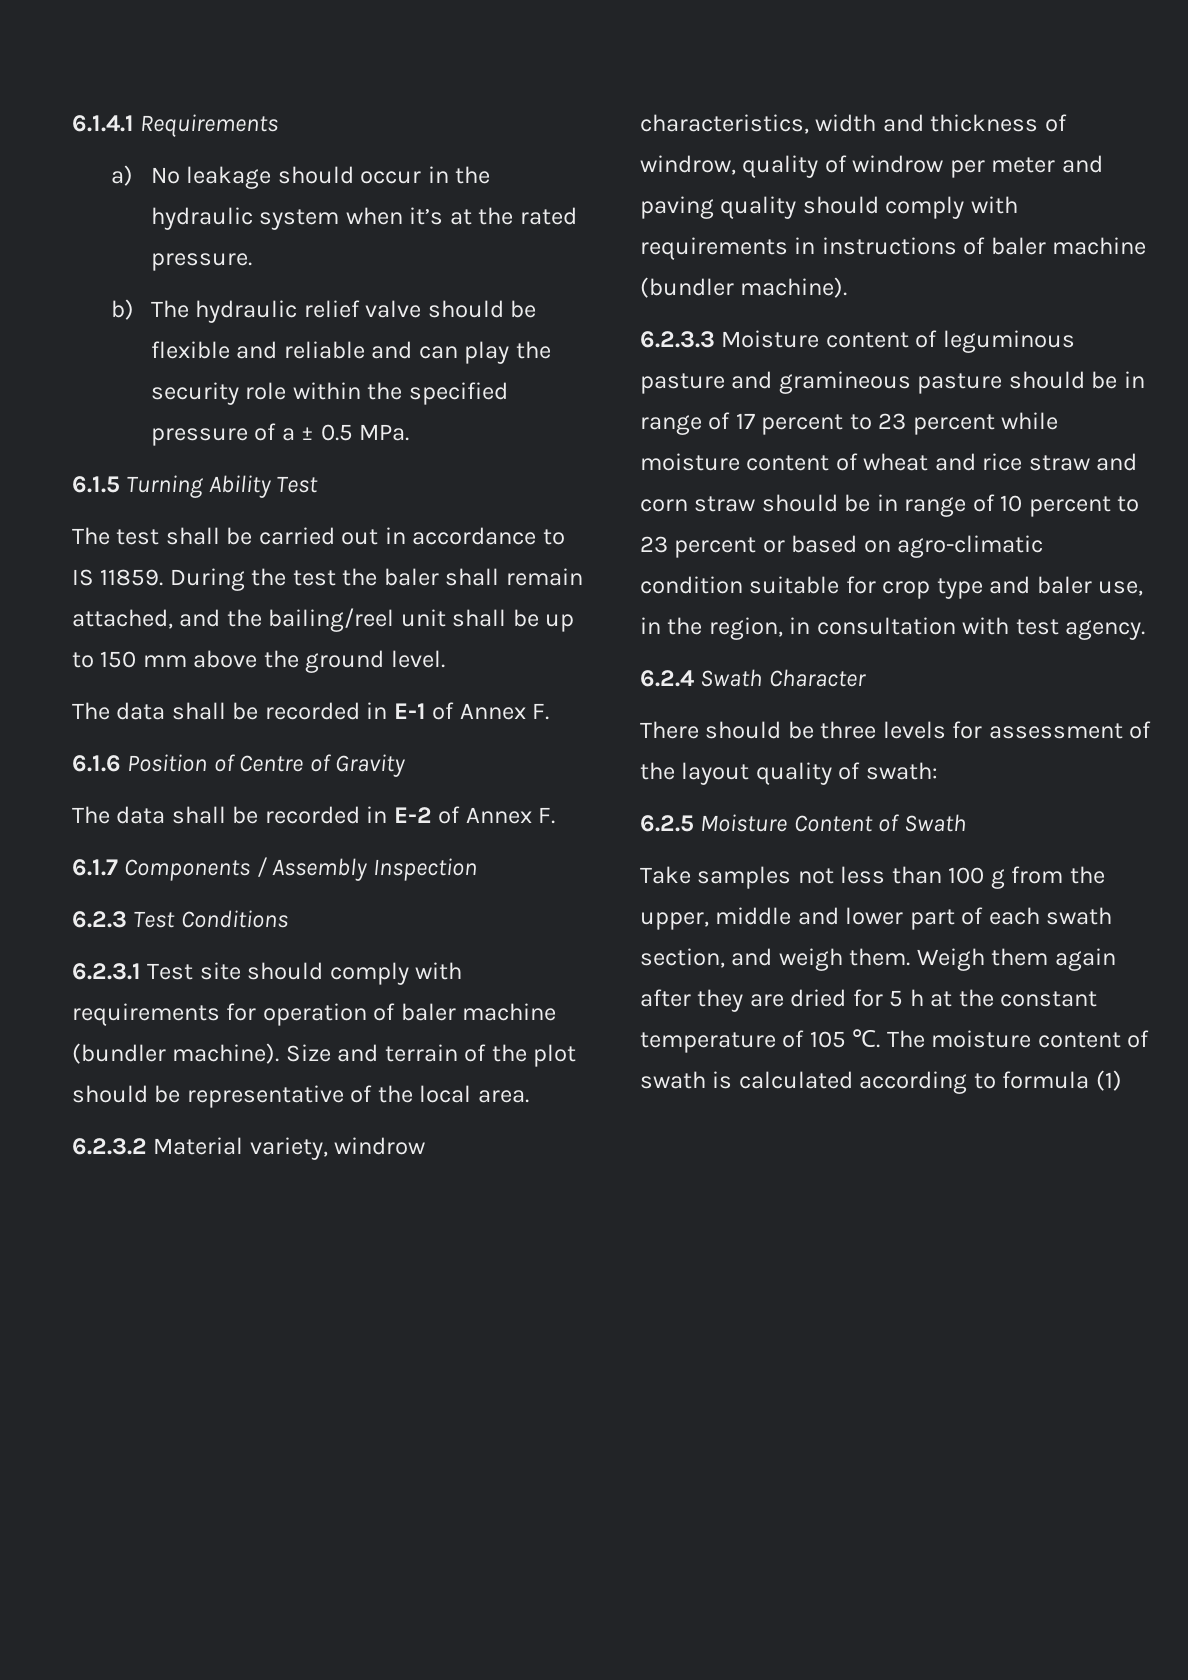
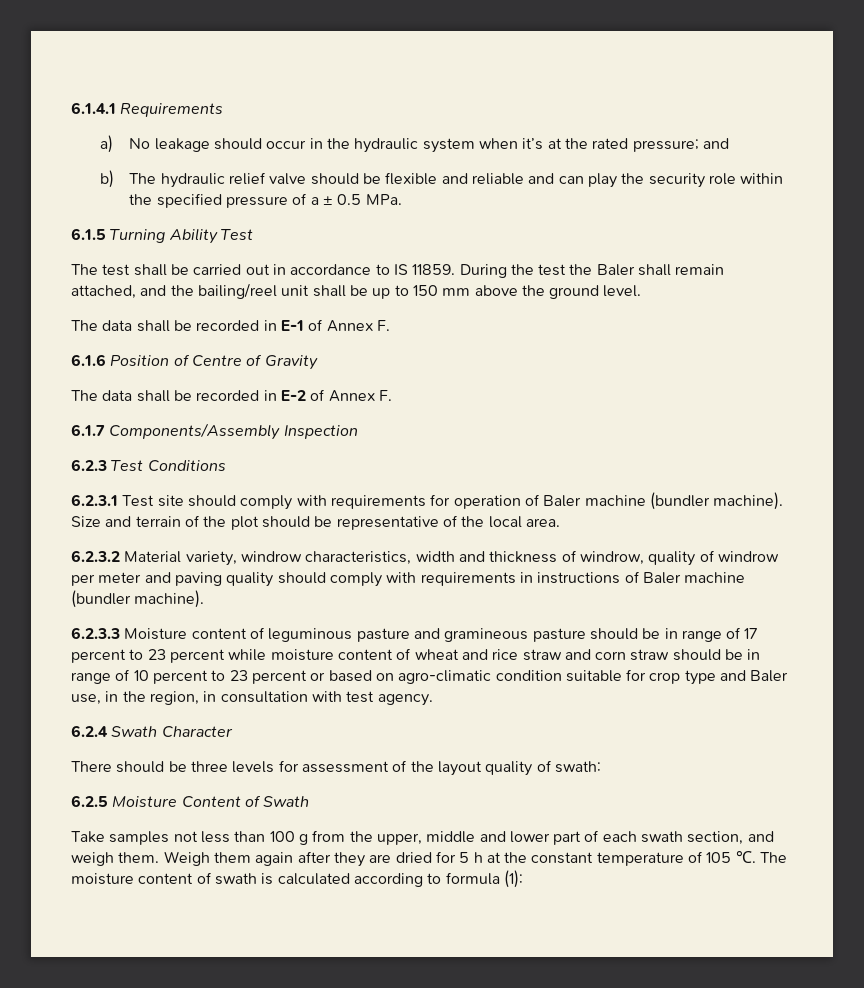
[150,253,252,271] pressure. -> [632,138,729,152] pressure; and
[383,568,439,586] baler -> [596,264,635,276] Baler
[124,857,368,881] Components / Assembly -> [109,423,281,440] Components/Assembly
[400,1003,456,1021] baler -> [543,495,582,507] Baler
[990,237,1046,255] baler -> [642,572,681,584] Baler
[1036,576,1092,594] baler -> [750,670,789,682] Baler
[1095,1070,1122,1091] (1) -> [503,870,523,888] (1):

